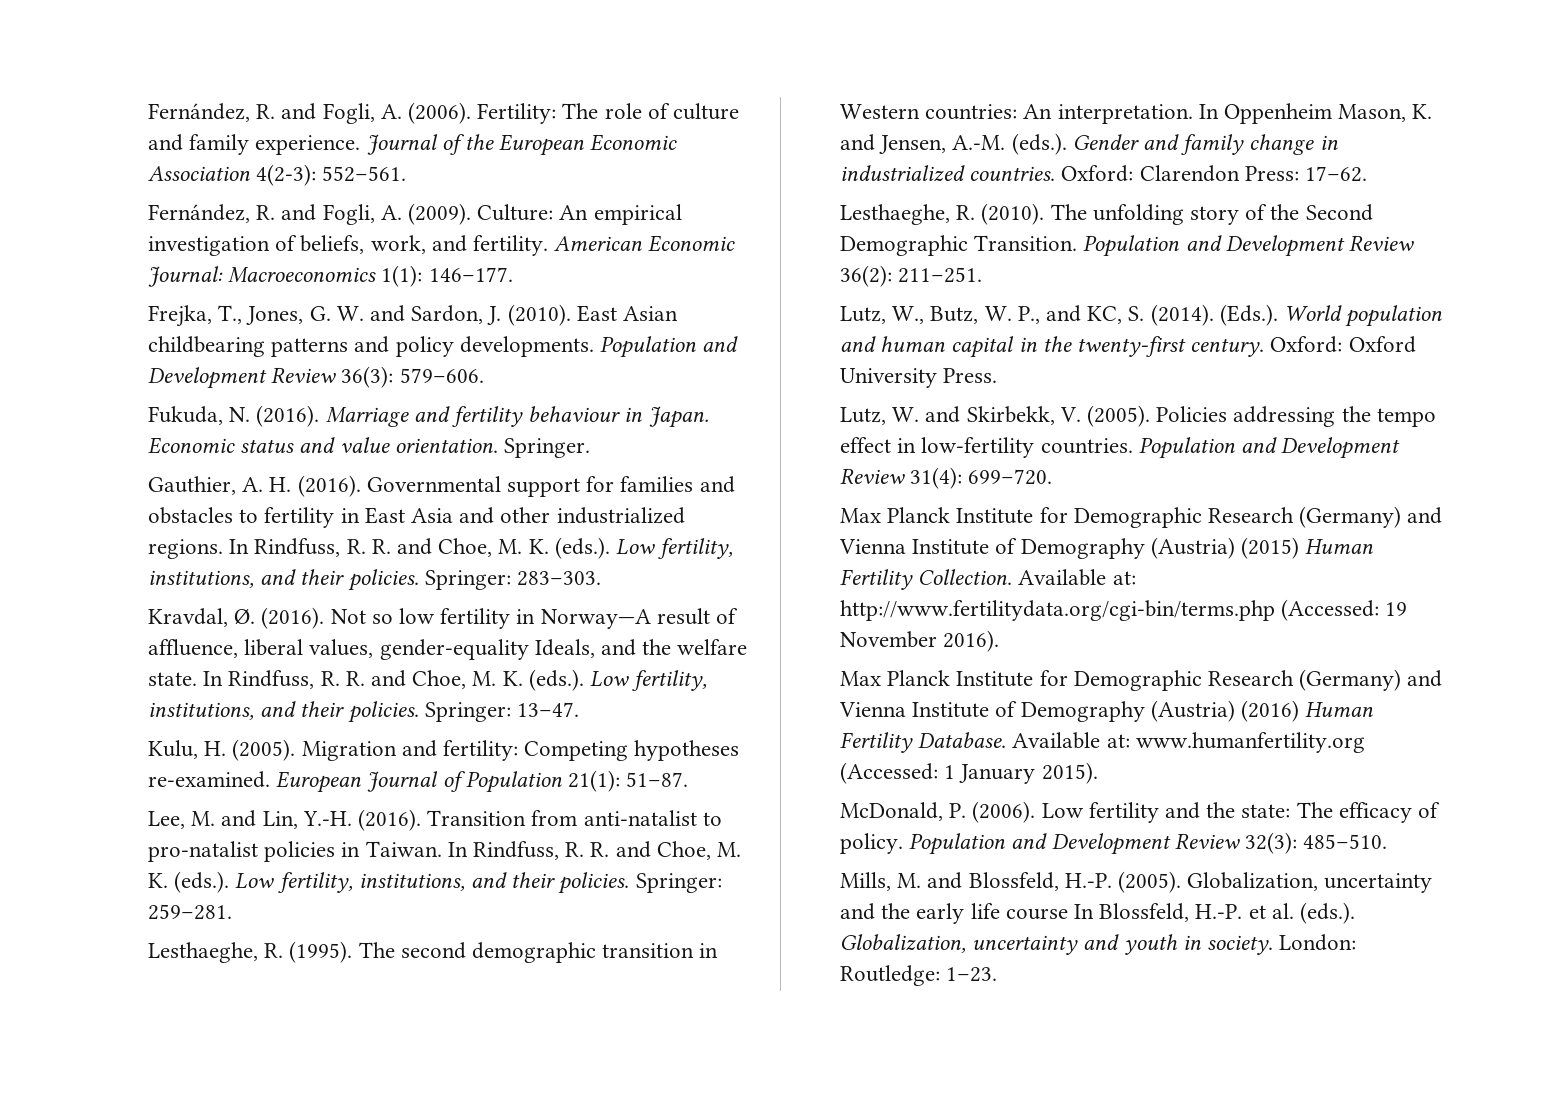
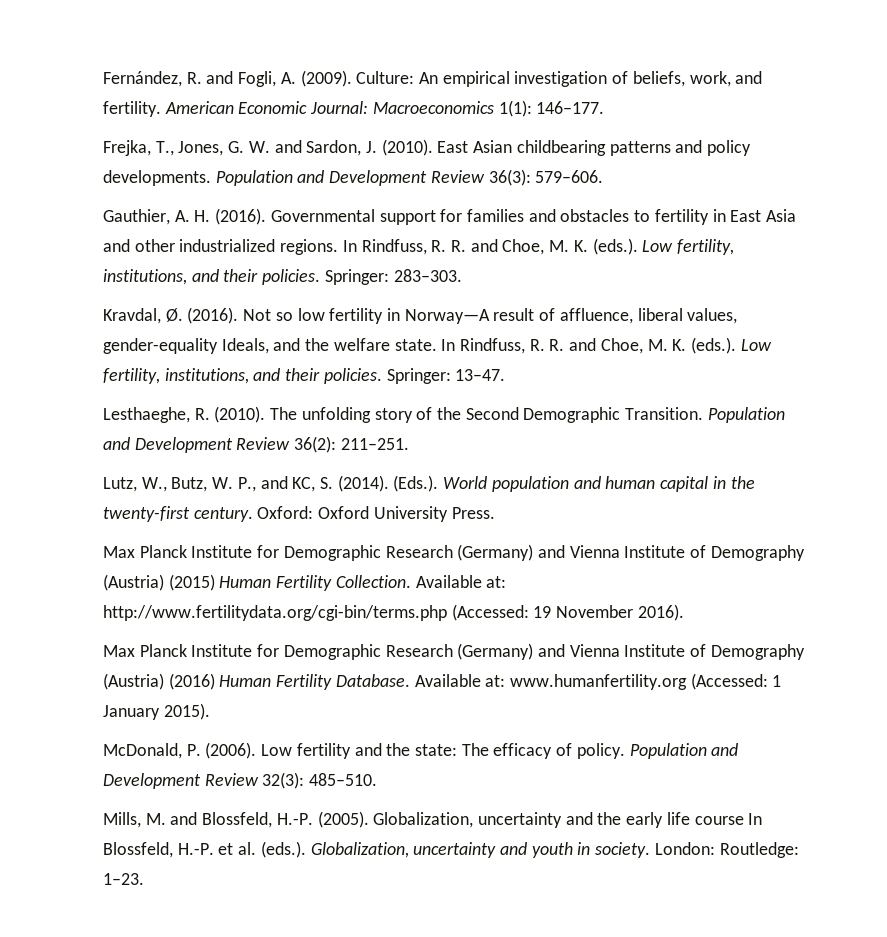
[147,102,740,124] [147,134,678,156] [147,164,407,186] [147,204,402,225] Fernández, R. and Fogli, A. (2006). Fertility: The role of culture and family experience. Journal of the European Economic Association 4(2‐3): 552–561. // Fernández, R. and Fogli, A. -> [102,71,296,87] Fernández, R. and Fogli, A.
[147,405,709,428] [147,437,591,458] // Fukuda, N. (2016). Marriage and fertility behaviour in Japan. Economic status and value orientation. Springer. -> (604, 176) none
[147,739,740,761] [147,770,689,793] [147,809,722,831] [147,841,742,862] [147,871,722,894] [147,904,232,920] [147,941,719,963] [839,103,1433,124] [839,133,1338,155] [839,165,1368,182] // Kulu, H. (2005). Migration and fertility: Competing hypotheses re-examined. European Journal of Population 21(1): 51–87. // Lee, M. and Lin, Y.-H. (2016). Transition from anti-natalist to pro-natalist policies in Taiwan. In Rindfuss, R. R. and Choe, M. K. (eds.). Low fertility, institutions, and their policies. Springer: 259–281. // Lesthaeghe, R. (1995). The second demographic transition in Western countries: An interpretation. In Oppenheim Mason, K. and Jensen, A.-M. (eds.). Gender and family change in industrialized countries. Oxford: Clarendon Press: 17–62. -> (506, 375) none
[839,405,1436,427] [839,437,1401,459] [839,467,1053,489] // Lutz, W. and Skirbekk, V. (2005). Policies addressing the tempo effect in low-fertility countries. Population and Development Review 31(4): 699–720. -> (495, 513) none

